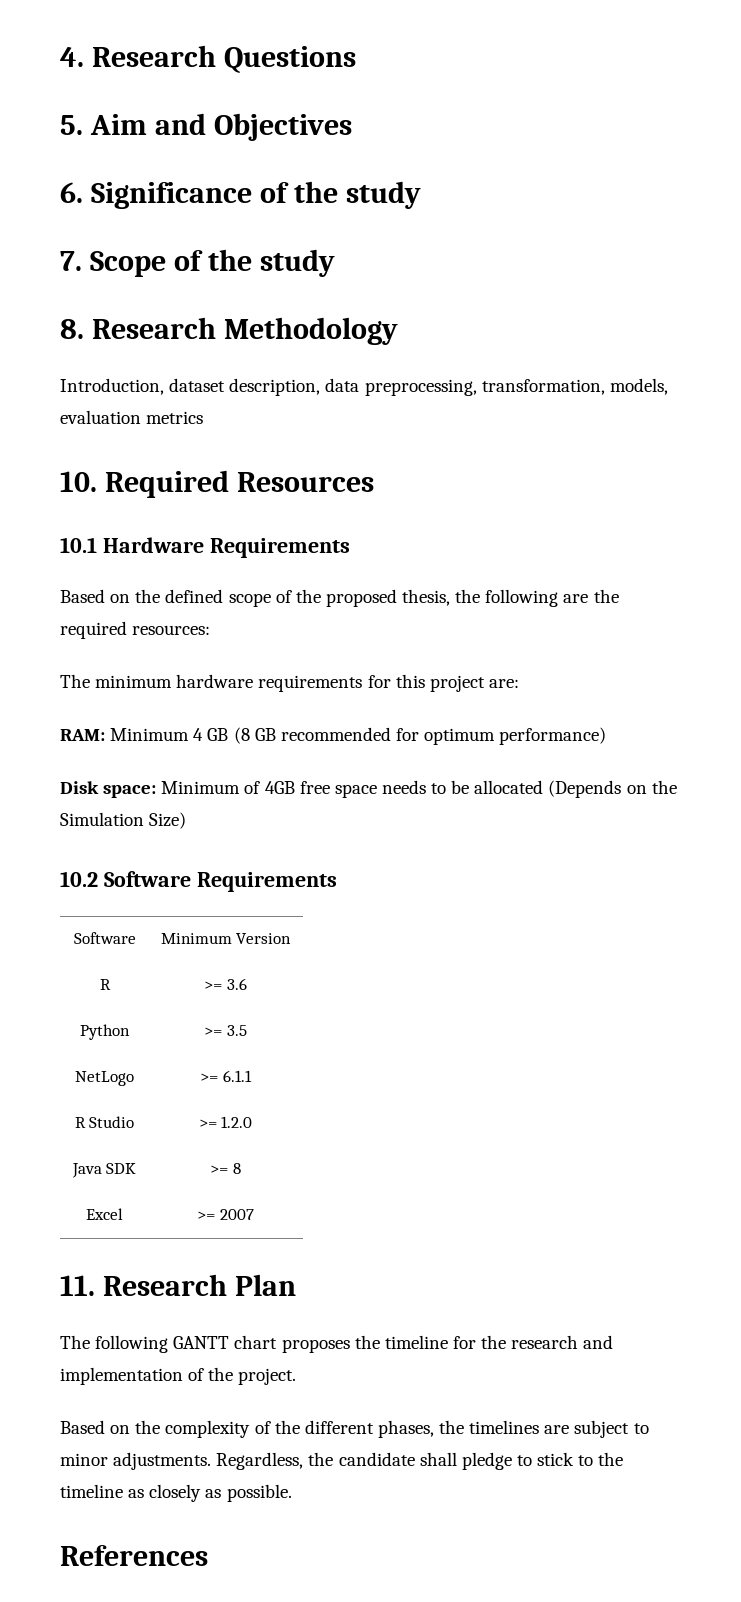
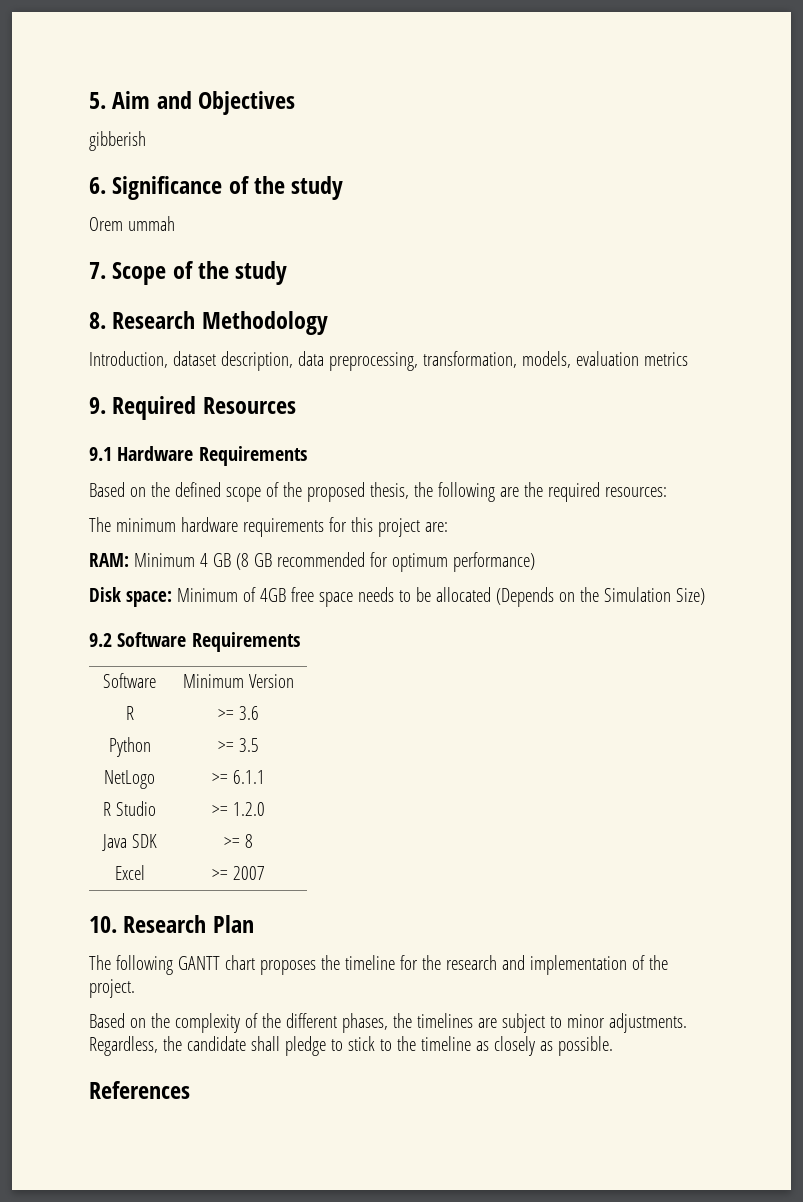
[60,45,356,73] 4. Research Questions // -> (89, 100) none
(352, 127) none -> [89,131,146,151] // gibberish
(421, 195) none -> [89,216,175,231] // Orem ummah
[60,471,97,492] 10. -> [89,397,106,414] 9.
[60,537,97,553] 10.1 -> [89,447,112,461] 9.1
[60,871,98,887] 10.2 -> [89,633,112,647] 9.2
[60,1275,95,1296] 11. -> [89,916,117,933] 10.

